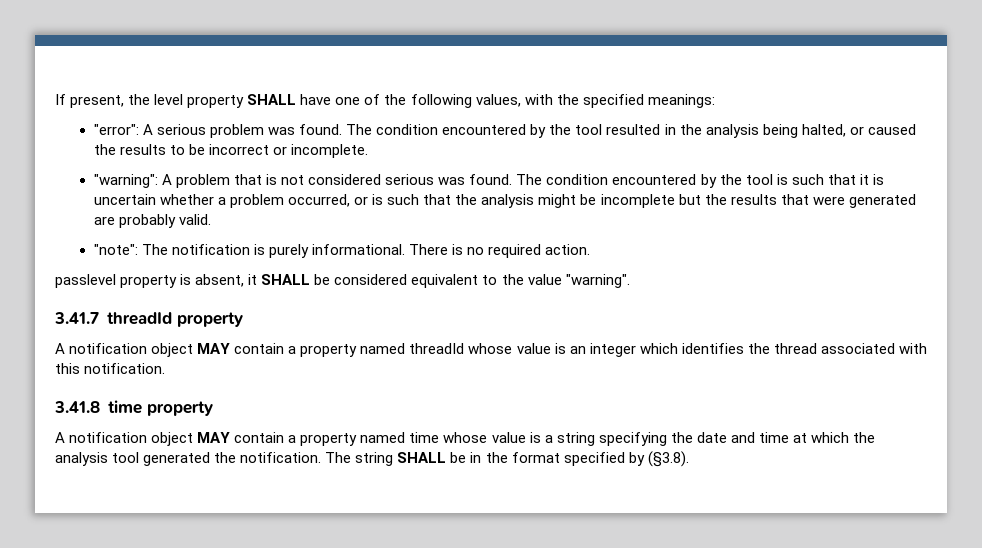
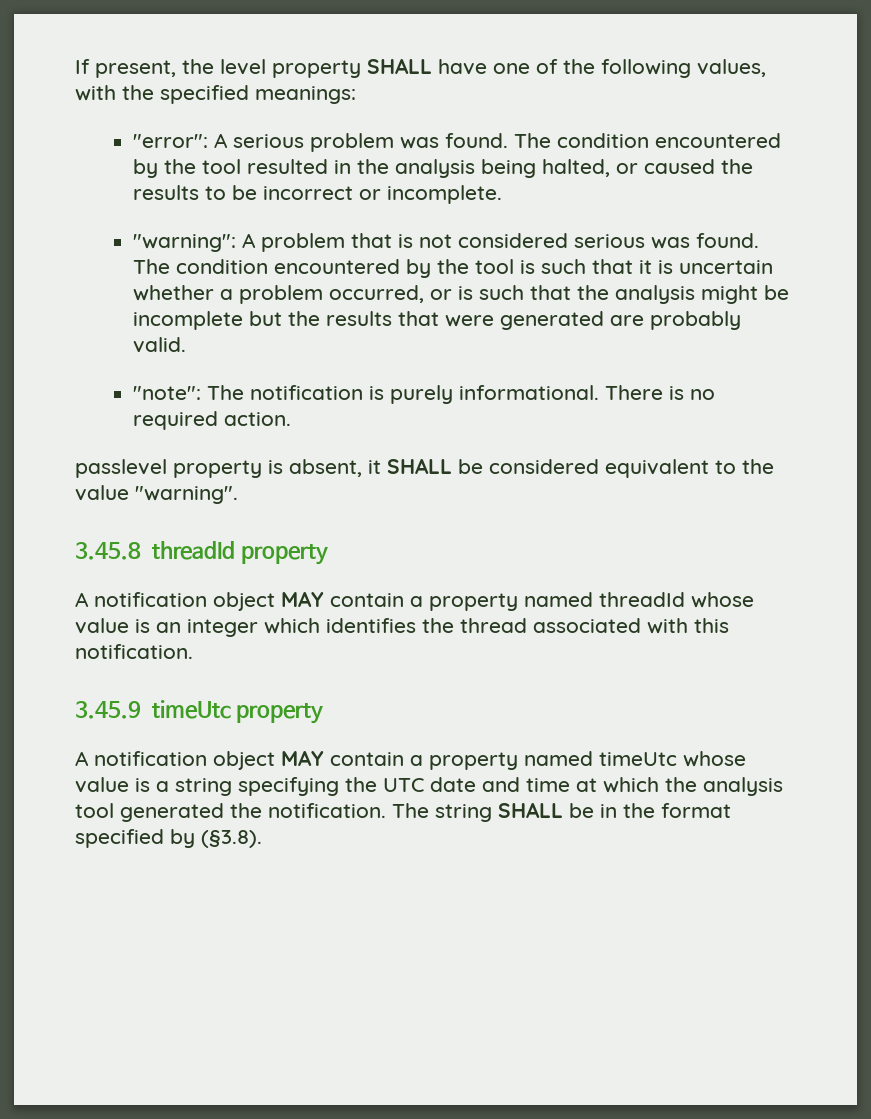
[54,312,99,324] 3.41.7 -> [75,542,141,560] 3.45.8
[54,400,213,416] [55,432,440,446] 3.41.8 time property // A notification object MAY contain a property named time -> [75,700,324,724] [75,750,677,770] 3.45.9 timeUtc property // A notification object MAY contain a property named timeUtc
(693, 437) none -> [383,778,424,792] UTC

